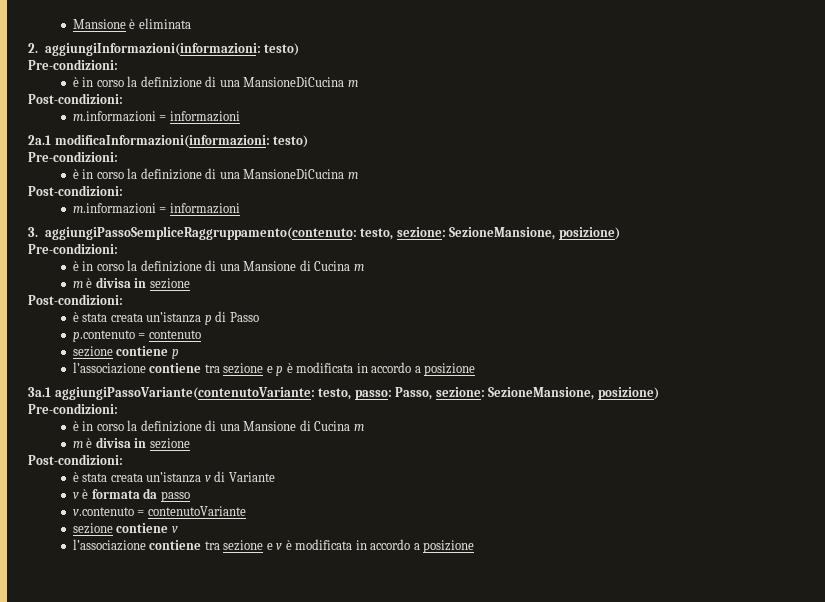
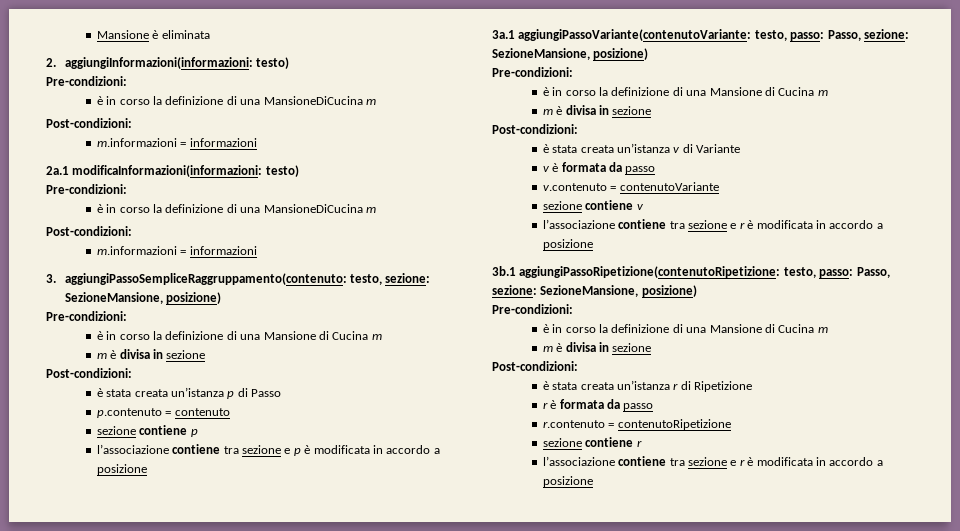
[276,539,475,553] v è modificata in accordo a posizione -> [739,220,883,229] [542,239,593,250] [492,266,890,278] [492,285,697,297] [492,304,573,314] [542,324,828,333] [542,342,652,352] [492,361,578,371] [542,380,753,392] [542,399,654,411] [542,419,731,430] [542,437,642,447] [542,456,883,466] [542,476,593,487] r è modificata in accordo a posizione // 3b.1 aggiungiPassoRipetizione(contenutoRipetizione: testo, passo: Passo, sezione: SezioneMansione, posizione) // Pre-condizioni: // è in corso la definizione di una Mansione di Cucina m // m è divisa in sezione // Post-condizioni: // è stata creata un’istanza r di Ripetizione // r è formata da passo // r.contenuto = contenutoRipetizione // sezione contiene r // l’associazione contiene tra sezione e r è modificata in accordo a posizione

